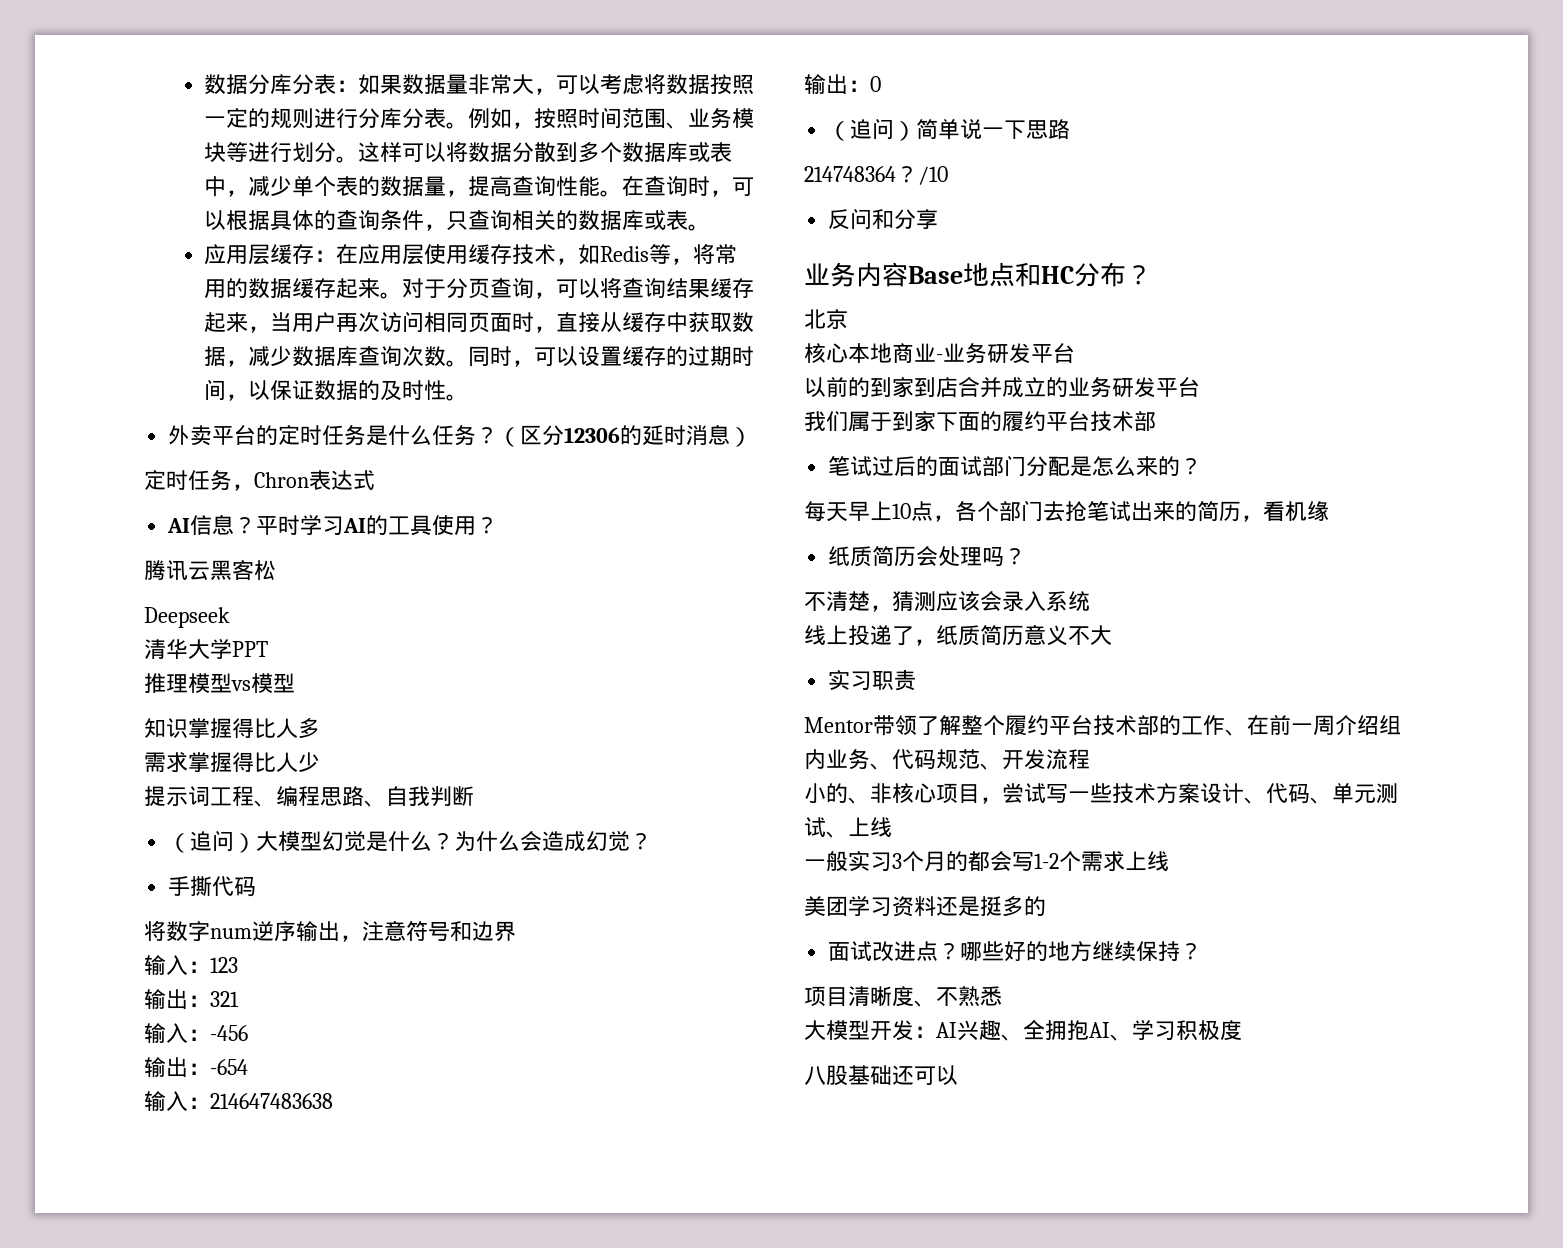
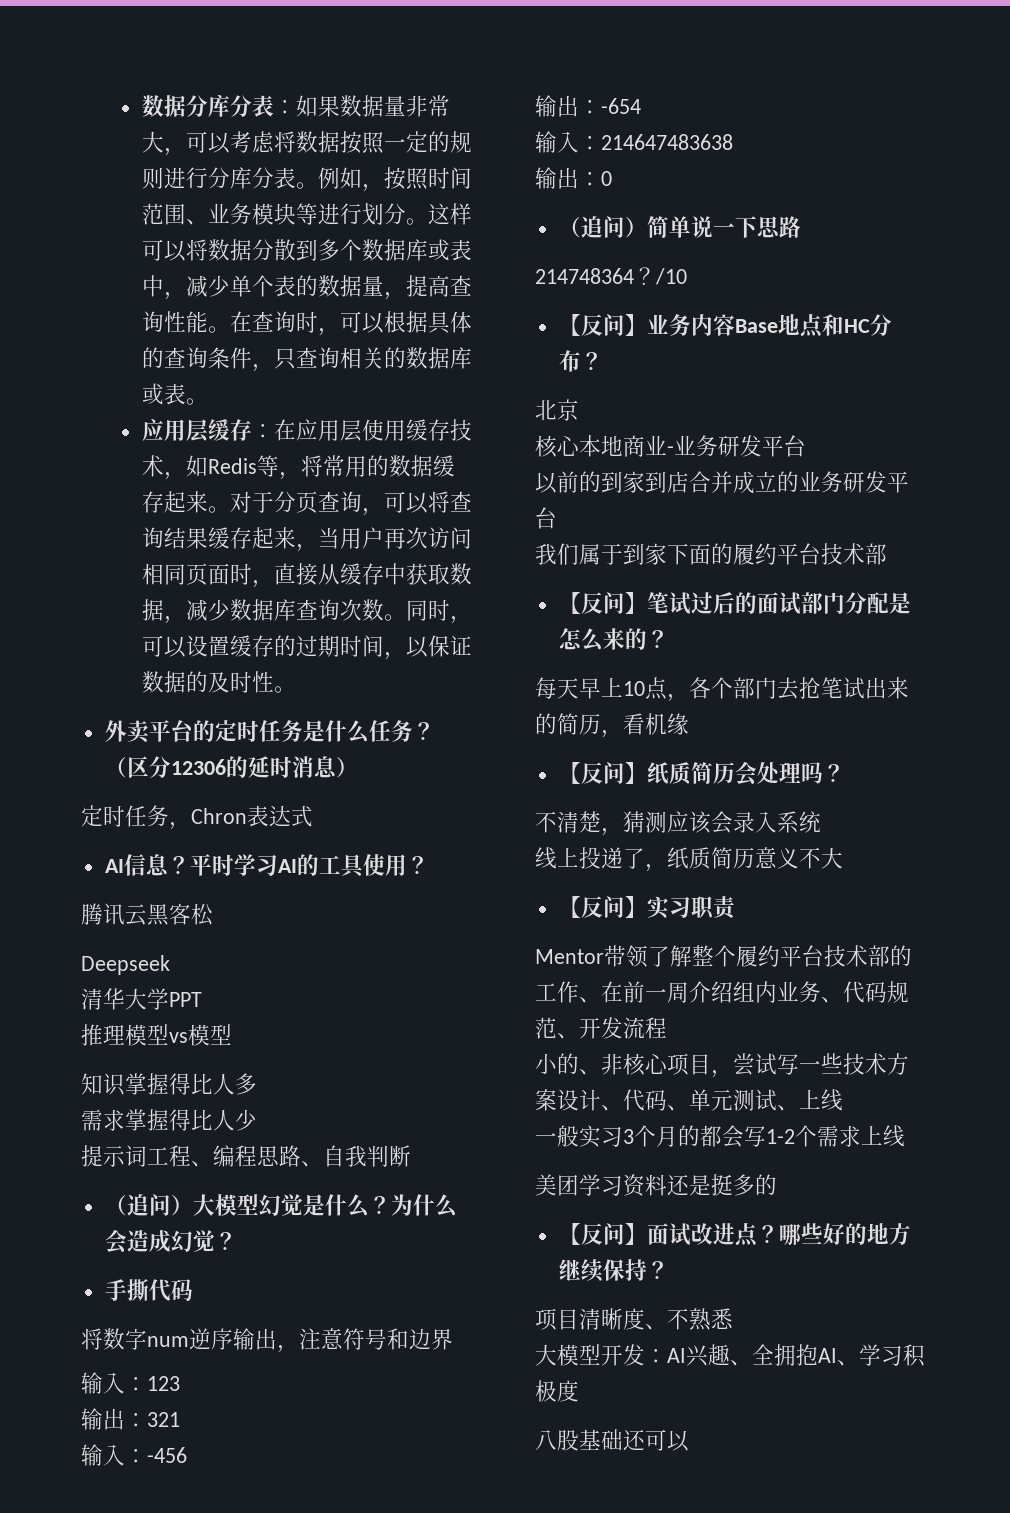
[828,208,939,230] 反问和分享 // -> [558,314,647,336] 【反问】
(1156, 421) none -> [558,592,647,614] 【反问】
(1329, 511) none -> [558,762,647,784] 【反问】
(1112, 635) none -> [558,896,647,918] 【反问】
(1046, 906) none -> [558,1223,647,1245] 【反问】

